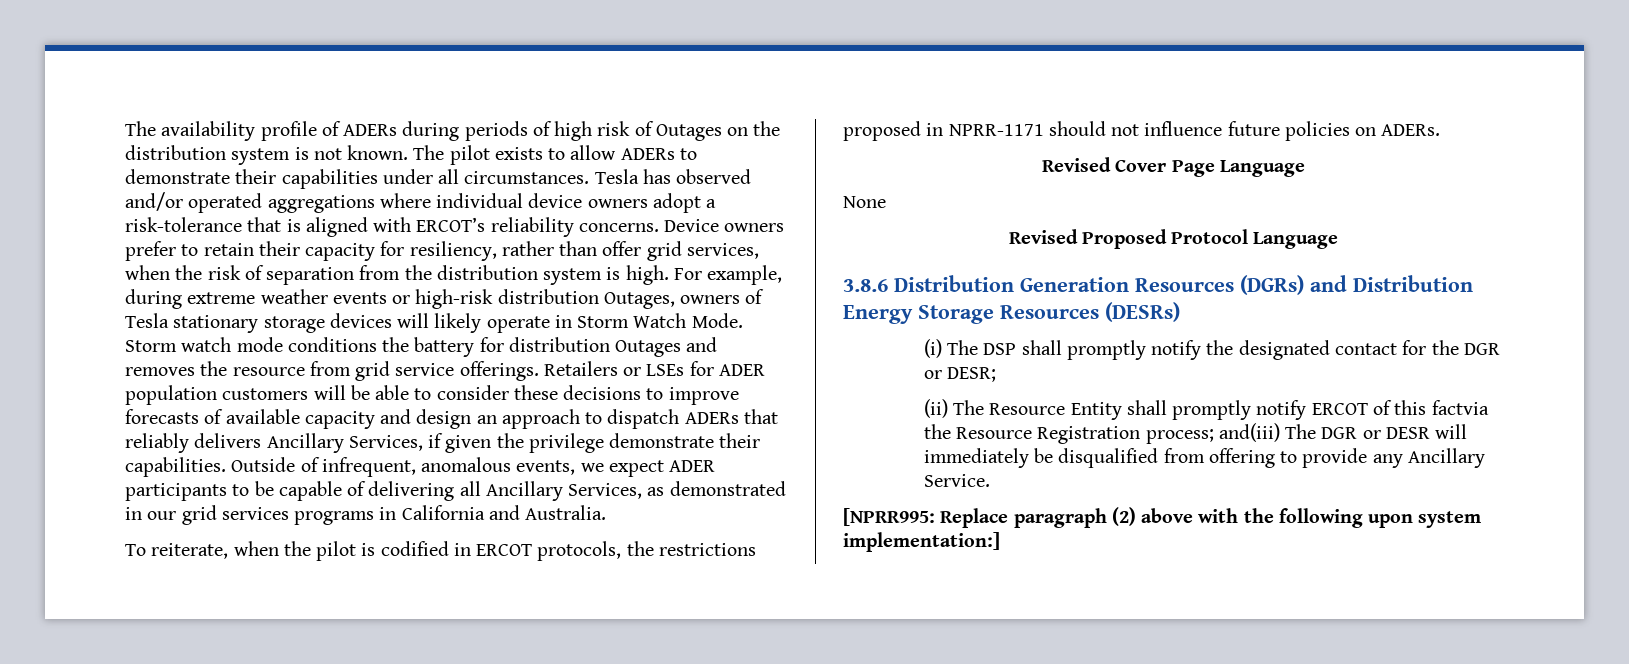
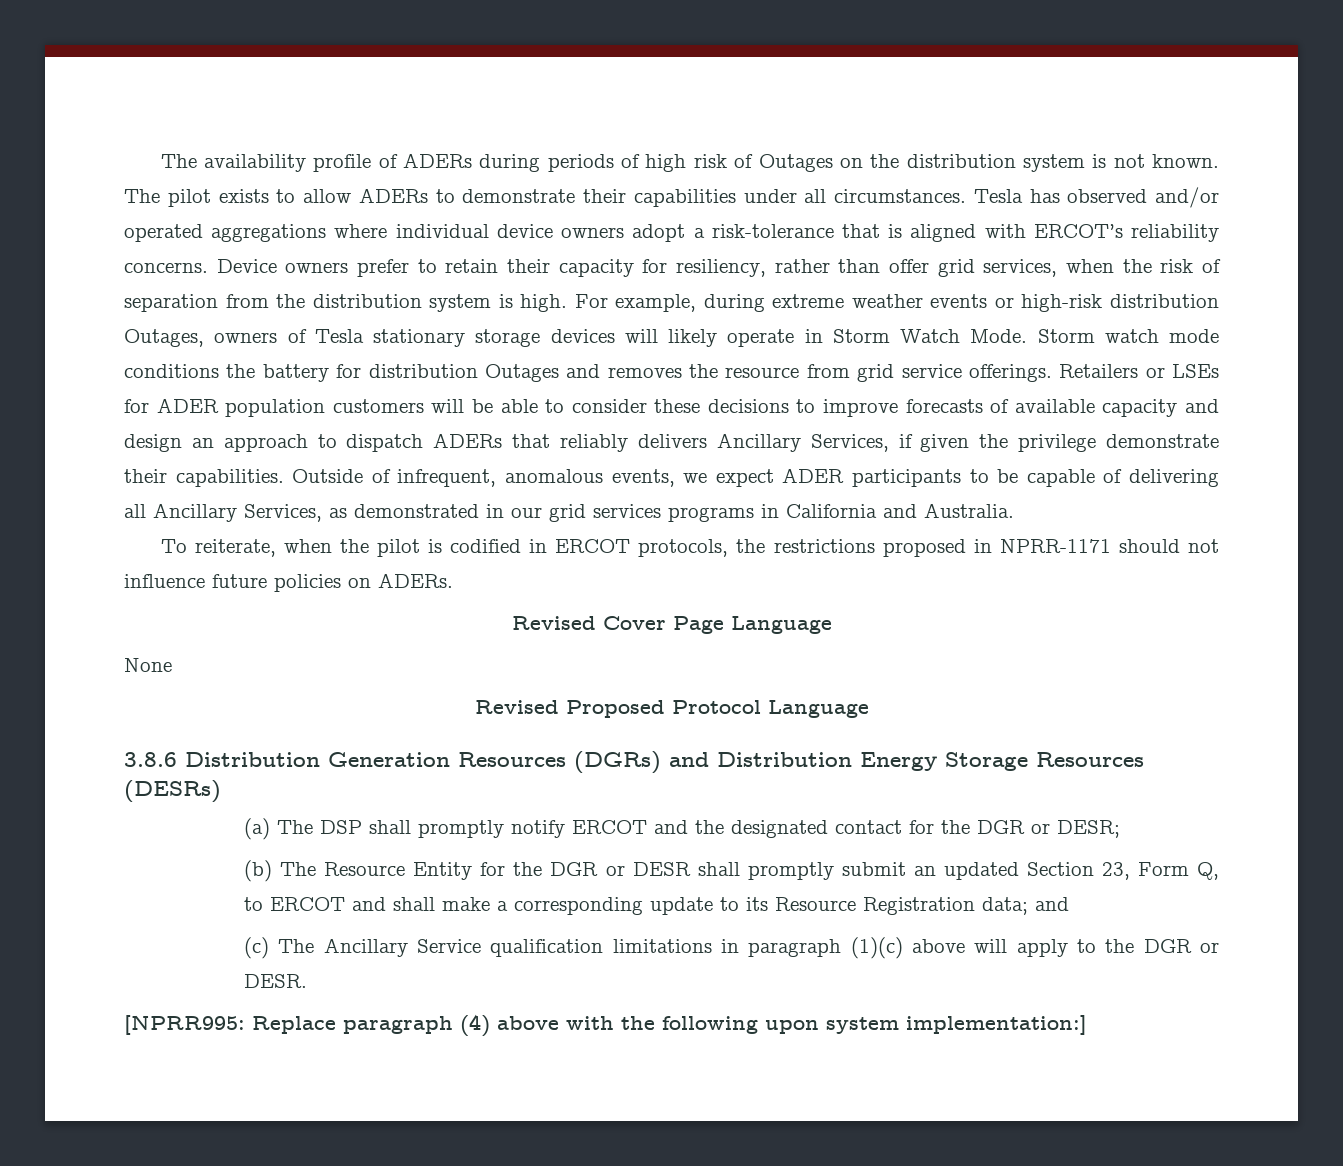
[923,339,942,358] (i) -> [244,818,271,840] (a)
(1202, 350) none -> [572,820,689,834] ERCOT and
[923,399,948,418] (ii) -> [244,860,273,882] (b)
[1126,400,1489,420] [923,423,1468,444] [923,448,1485,468] [923,474,990,487] shall promptly notify ERCOT of this factvia the Resource Registration process; and(iii) The DGR or DESR will immediately be disqualified from offering to provide any Ancillary Service. -> [480,862,1219,880] [244,897,1070,915] [244,937,1219,959] [244,974,308,988] for the DGR or DESR shall promptly submit an updated Section 23, Form Q, to ERCOT and shall make a corresponding update to its Resource Registration data; and // (c) The Ancillary Service qualification limitations in paragraph (1)(c) above will apply to the DGR or DESR.
[1111,507,1136,526] (2) -> [460,1014,490,1037] (4)

